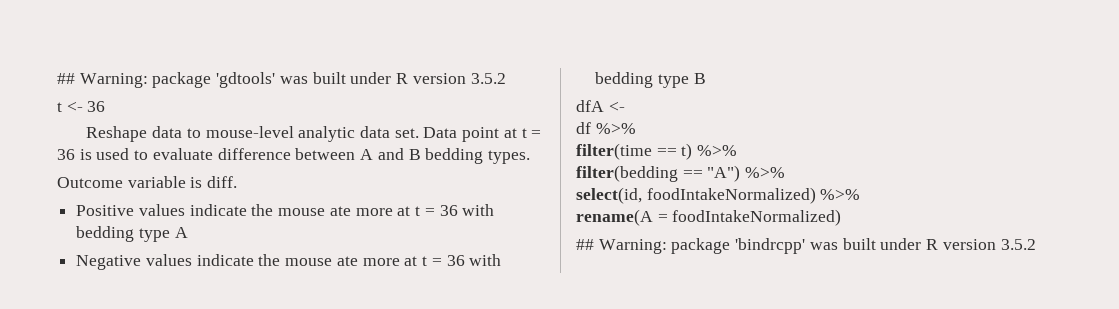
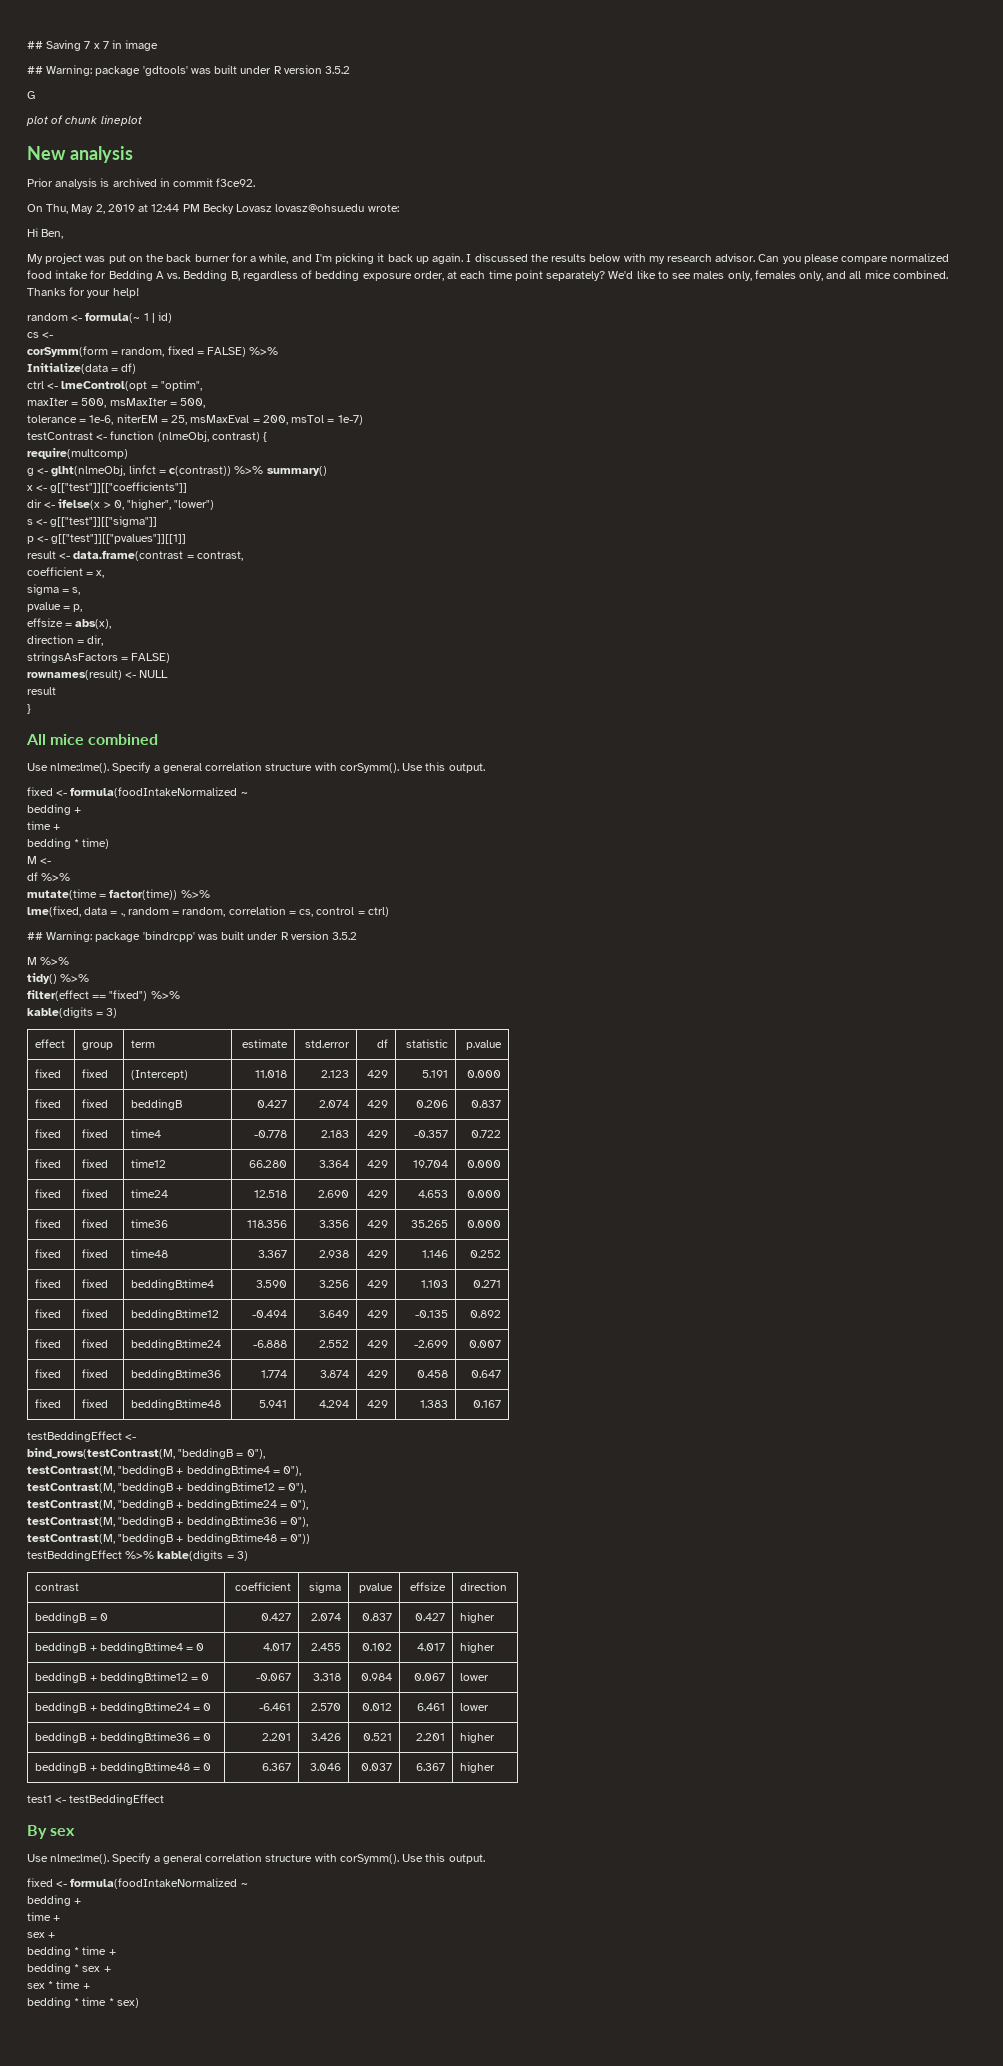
[57,73,75,84] ## -> [27,40,159,51] [27,66,43,74] ## Saving 7 x 7 in image // ##
[57,101,106,112] [86,126,542,142] [57,148,530,164] [57,176,238,188] [76,204,495,216] [76,226,188,242] [76,254,502,270] [595,72,706,88] [576,100,625,112] [576,122,636,134] [576,143,738,160] [576,165,786,182] [576,187,861,204] [576,209,842,226] t <- 36 // Reshape data to mouse-level analytic data set. Data point at t = 36 is used to evaluate difference between A and B bedding types. // Outcome variable is diff. // Positive values indicate the mouse ate more at t = 36 with bedding type A // Negative values indicate the mouse ate more at t = 36 with bedding type B // dfA <- // df %>% // filter(time == t) %>% // filter(bedding == "A") %>% // select(id, foodIntakeNormalized) %>% // rename(A = foodIntakeNormalized) -> [27,91,36,99] [26,115,142,126] [27,146,133,163] [27,178,256,189] [27,204,399,214] [27,228,64,239] [27,253,950,264] [27,270,948,281] [27,287,139,298] [27,312,173,323] [27,332,54,338] [27,346,279,357] [27,363,137,374] [27,380,202,391] [27,398,206,408] [27,414,363,425] [27,431,268,442] [27,448,128,459] [27,465,327,477] [27,482,188,493] [27,499,215,510] [27,516,158,527] [27,534,187,544] [27,550,243,561] [27,567,105,578] [27,584,81,595] [27,602,83,612] [27,618,112,629] [27,635,104,646] [27,652,171,663] [27,670,169,680] [27,687,56,695] [27,704,31,714] [26,734,159,745] [27,762,485,773] [27,787,248,798] [27,804,82,815] [27,821,61,830] [27,838,110,849] [27,856,52,864] [27,872,71,881] [27,889,210,900] [27,906,389,917] G // plot of chunk lineplot // New analysis // Prior analysis is archived in commit f3ce92. // On Thu, May 2, 2019 at 12:44 PM Becky Lovasz lovasz@ohsu.edu wrote: // Hi Ben, // My project was put on the back burner for a while, and I'm picking it back up again. I discussed the results below with my research advisor. Can you please compare normalized food intake for Bedding A vs. Bedding B, regardless of bedding exposure order, at each time point separately? We'd like to see males only, females only, and all mice combined. Thanks for your help! // random <- formula(~ 1 | id) // cs <- // corSymm(form = random, fixed = FALSE) %>% // Initialize(data = df) // ctrl <- lmeControl(opt = "optim", // maxIter = 500, msMaxIter = 500, // tolerance = 1e-6, niterEM = 25, msMaxEval = 200, msTol = 1e-7) // testContrast <- function (nlmeObj, contrast) { // require(multcomp) // g <- glht(nlmeObj, linfct = c(contrast)) %>% summary() // x <- g[["test"]][["coefficients"]] // dir <- ifelse(x > 0, "higher", "lower") // s <- g[["test"]][["sigma"]] // p <- g[["test"]][["pvalues"]][[1]] // result <- data.frame(contrast = contrast, // coefficient = x, // sigma = s, // pvalue = p, // effsize = abs(x), // direction = dir, // stringsAsFactors = FALSE) // rownames(result) <- NULL // result // } // All mice combined // Use nlme::lme(). Specify a general correlation structure with corSymm(). Use this output. // fixed <- formula(foodIntakeNormalized ~ // bedding + // time + // bedding * time) // M <- // df %>% // mutate(time = factor(time)) %>% // lme(fixed, data = ., random = random, correlation = cs, control = ctrl)
(1036, 244) none -> [27,957,70,965] [27,973,90,984] [27,990,180,1001] [27,1007,118,1018] [35,1039,66,1048] [82,1042,114,1050] [131,1040,156,1048] [241,1039,288,1048] [304,1040,350,1048] [376,1039,388,1048] [405,1039,448,1048] [465,1040,502,1050] [35,1069,62,1078] [82,1069,109,1078] [131,1070,189,1080] [254,1070,287,1078] [320,1070,349,1078] [366,1070,388,1078] [421,1070,448,1078] [466,1070,501,1078] [35,1099,62,1108] [82,1099,109,1108] [131,1099,183,1110] [256,1100,287,1108] [318,1100,349,1108] [366,1100,388,1108] [415,1100,448,1108] [470,1100,501,1108] [35,1129,62,1138] [82,1129,109,1138] [131,1129,162,1138] [253,1130,287,1138] [320,1130,349,1138] [366,1130,388,1138] [413,1130,448,1138] [470,1130,501,1138] [35,1159,62,1168] [82,1159,109,1168] [131,1159,167,1168] [248,1160,287,1168] [318,1160,349,1168] [366,1160,388,1168] [412,1160,448,1168] [466,1160,501,1168] [35,1189,62,1198] [82,1189,109,1198] [131,1189,169,1198] [253,1190,287,1198] [317,1190,349,1198] [366,1190,388,1198] [417,1190,448,1198] [466,1190,501,1198] [35,1219,62,1228] [82,1219,109,1228] [131,1219,169,1228] [246,1220,287,1228] [318,1220,349,1228] [366,1220,388,1228] [410,1220,448,1228] [466,1220,501,1228] [35,1249,62,1258] [82,1249,109,1258] [131,1249,169,1258] [257,1250,287,1258] [318,1250,349,1258] [366,1250,388,1258] [421,1250,448,1258] [469,1250,501,1258] [35,1279,62,1288] [82,1279,109,1288] [131,1279,215,1290] [255,1280,287,1288] [318,1280,349,1288] [366,1280,388,1288] [420,1280,448,1288] [472,1280,501,1288] [35,1309,62,1318] [82,1309,109,1318] [131,1309,220,1320] [251,1310,287,1318] [318,1310,349,1318] [366,1310,388,1318] [414,1310,448,1318] [469,1310,501,1318] [35,1339,62,1348] [82,1339,109,1348] [131,1339,222,1350] [252,1340,287,1348] [318,1340,349,1348] [366,1340,388,1348] [413,1340,448,1348] [468,1340,501,1348] [35,1369,62,1378] [82,1369,109,1378] [131,1369,222,1380] [260,1370,287,1378] [319,1370,349,1378] [366,1370,388,1378] [416,1370,448,1378] [470,1370,501,1378] [35,1399,62,1408] [82,1399,109,1408] [131,1399,222,1410] [258,1400,287,1408] [318,1400,349,1408] [366,1400,388,1408] [419,1400,448,1408] [472,1400,501,1408] [27,1431,137,1442] [27,1448,265,1459] [27,1465,302,1476] [27,1482,307,1493] [27,1499,309,1510] [27,1516,309,1527] [27,1533,311,1544] [27,1550,248,1561] [35,1583,80,1591] [234,1582,291,1591] [308,1582,341,1593] [358,1583,393,1593] [409,1582,446,1591] [460,1582,508,1591] [35,1612,108,1623] [260,1613,291,1621] [310,1613,341,1621] [361,1613,392,1621] [414,1613,445,1621] [460,1612,496,1623] [35,1642,205,1653] [262,1643,291,1651] [310,1643,341,1651] [361,1643,392,1651] [416,1643,445,1651] [460,1642,496,1653] [35,1672,210,1683] [255,1673,291,1681] [312,1673,341,1681] [360,1673,392,1681] [413,1673,445,1681] [460,1673,490,1681] [35,1702,212,1713] [258,1703,291,1711] [310,1703,341,1711] [361,1703,392,1711] [416,1703,445,1711] [460,1703,490,1711] [35,1732,212,1743] [261,1733,291,1741] [310,1733,341,1741] [362,1733,392,1741] [415,1733,445,1741] [460,1732,496,1743] [35,1762,212,1773] [261,1763,291,1771] [309,1763,341,1771] [360,1763,392,1771] [415,1763,445,1771] [460,1762,496,1773] [27,1794,165,1805] [27,1825,76,1839] [27,1853,485,1864] [27,1878,248,1889] [27,1895,82,1906] [27,1912,61,1921] [27,1932,56,1938] [27,1946,116,1957] [27,1963,111,1974] [27,1980,90,1989] [27,1997,139,2008] // M %>% // tidy() %>% // filter(effect == "fixed") %>% // kable(digits = 3) // effect | group | term | estimate | std.error | df | statistic | p.value // fixed | fixed | (Intercept) | 11.018 | 2.123 | 429 | 5.191 | 0.000 // fixed | fixed | beddingB | 0.427 | 2.074 | 429 | 0.206 | 0.837 // fixed | fixed | time4 | -0.778 | 2.183 | 429 | -0.357 | 0.722 // fixed | fixed | time12 | 66.280 | 3.364 | 429 | 19.704 | 0.000 // fixed | fixed | time24 | 12.518 | 2.690 | 429 | 4.653 | 0.000 // fixed | fixed | time36 | 118.356 | 3.356 | 429 | 35.265 | 0.000 // fixed | fixed | time48 | 3.367 | 2.938 | 429 | 1.146 | 0.252 // fixed | fixed | beddingB:time4 | 3.590 | 3.256 | 429 | 1.103 | 0.271 // fixed | fixed | beddingB:time12 | -0.494 | 3.649 | 429 | -0.135 | 0.892 // fixed | fixed | beddingB:time24 | -6.888 | 2.552 | 429 | -2.699 | 0.007 // fixed | fixed | beddingB:time36 | 1.774 | 3.874 | 429 | 0.458 | 0.647 // fixed | fixed | beddingB:time48 | 5.941 | 4.294 | 429 | 1.383 | 0.167 // testBeddingEffect <- // bind_rows(testContrast(M, "beddingB = 0"), // testContrast(M, "beddingB + beddingB:time4 = 0"), // testContrast(M, "beddingB + beddingB:time12 = 0"), // testContrast(M, "beddingB + beddingB:time24 = 0"), // testContrast(M, "beddingB + beddingB:time36 = 0"), // testContrast(M, "beddingB + beddingB:time48 = 0")) // testBeddingEffect %>% kable(digits = 3) // contrast | coefficient | sigma | pvalue | effsize | direction // beddingB = 0 | 0.427 | 2.074 | 0.837 | 0.427 | higher // beddingB + beddingB:time4 = 0 | 4.017 | 2.455 | 0.102 | 4.017 | higher // beddingB + beddingB:time12 = 0 | -0.067 | 3.318 | 0.984 | 0.067 | lower // beddingB + beddingB:time24 = 0 | -6.461 | 2.570 | 0.012 | 6.461 | lower // beddingB + beddingB:time36 = 0 | 2.201 | 3.426 | 0.521 | 2.201 | higher // beddingB + beddingB:time48 = 0 | 6.367 | 3.046 | 0.037 | 6.367 | higher // test1 <- testBeddingEffect // By sex // Use nlme::lme(). Specify a general correlation structure with corSymm(). Use this output. // fixed <- formula(foodIntakeNormalized ~ // bedding + // time + // sex + // bedding * time + // bedding * sex + // sex * time + // bedding * time * sex)

